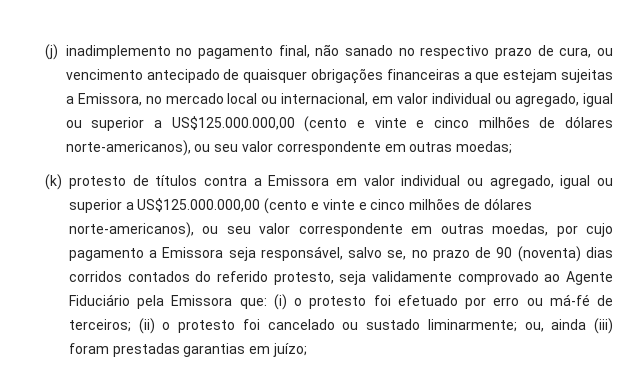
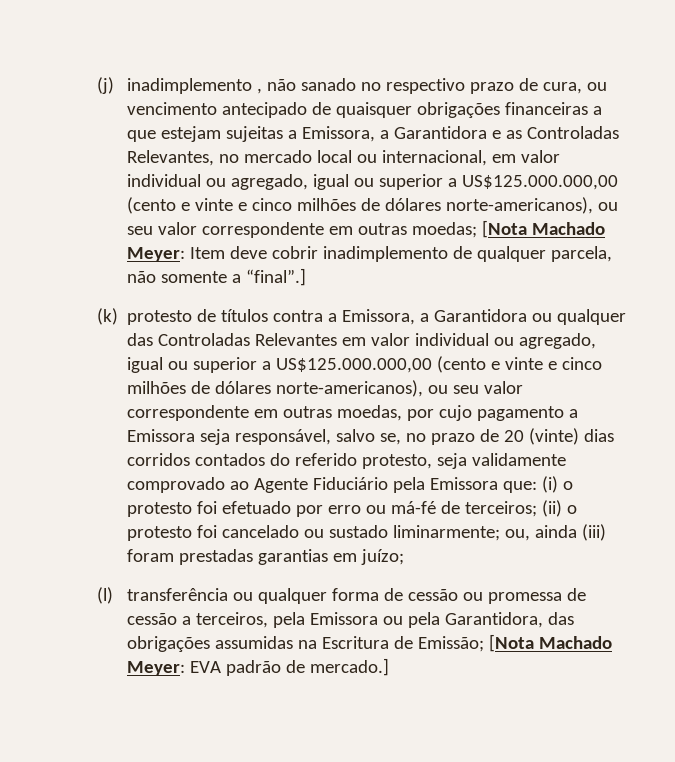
[176,45,310,59] no pagamento final, -> [257,88,263,94] ,
(142, 99) none -> [380,126,620,139] [127,150,215,166] a Garantidora e as Controladas Relevantes,
(513, 147) none -> [482,220,606,238] [127,246,613,262] [127,268,307,286] [Nota Machado Meyer: Item deve cobrir inadimplemento de qualquer parcela, não somente a “final”.]
[268,175,330,186] Emissora -> [342,309,627,325] [127,333,338,346] Emissora, a Garantidora ou qualquer das Controladas Relevantes
[496,246,581,262] 90 (noventa) -> [504,428,580,445] 20 (vinte)
(307, 350) none -> [97,587,587,604] [127,612,575,628] [127,634,613,652] [127,658,390,676] // (l) transferência ou qualquer forma de cessão ou promessa de cessão a terceiros, pela Emissora ou pela Garantidora, das obrigações assumidas na Escritura de Emissão; [Nota Machado Meyer: EVA padrão de mercado.]

